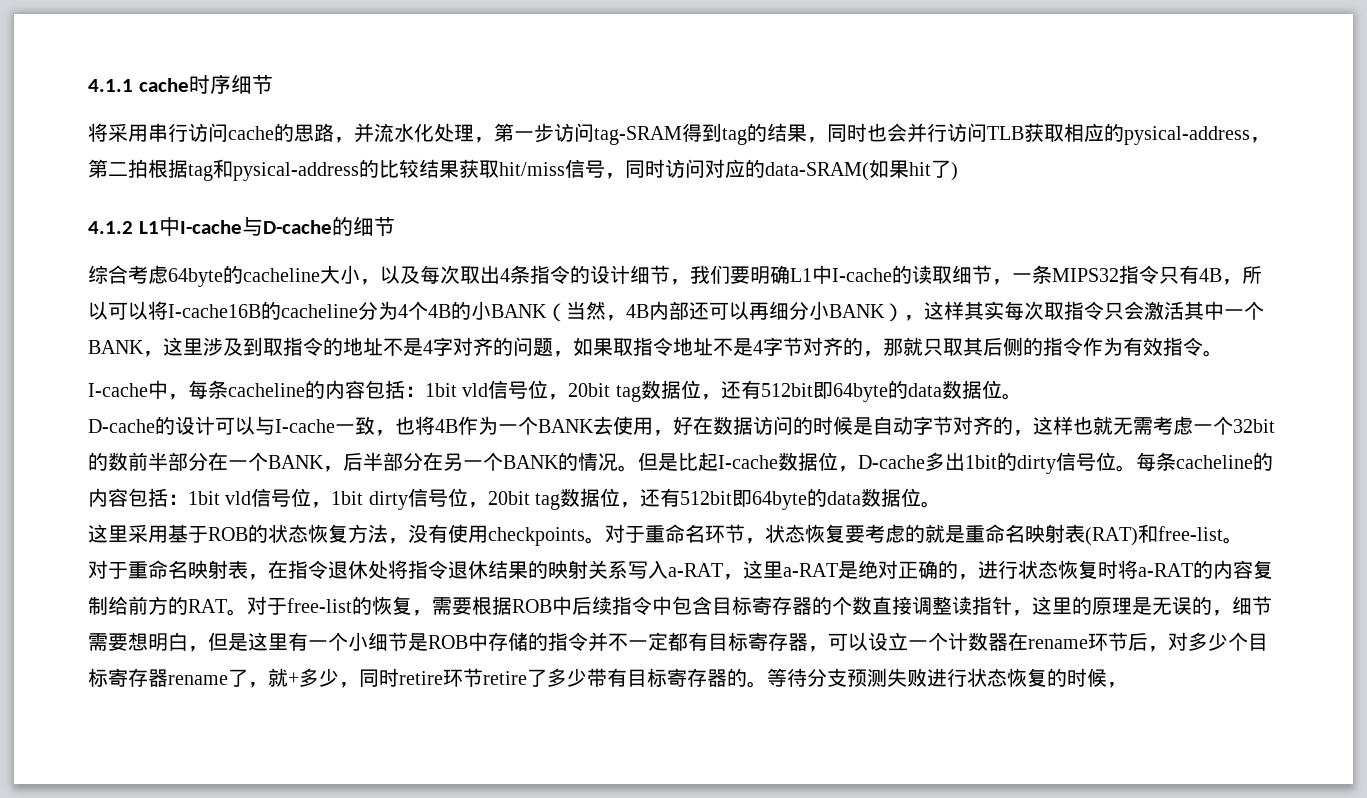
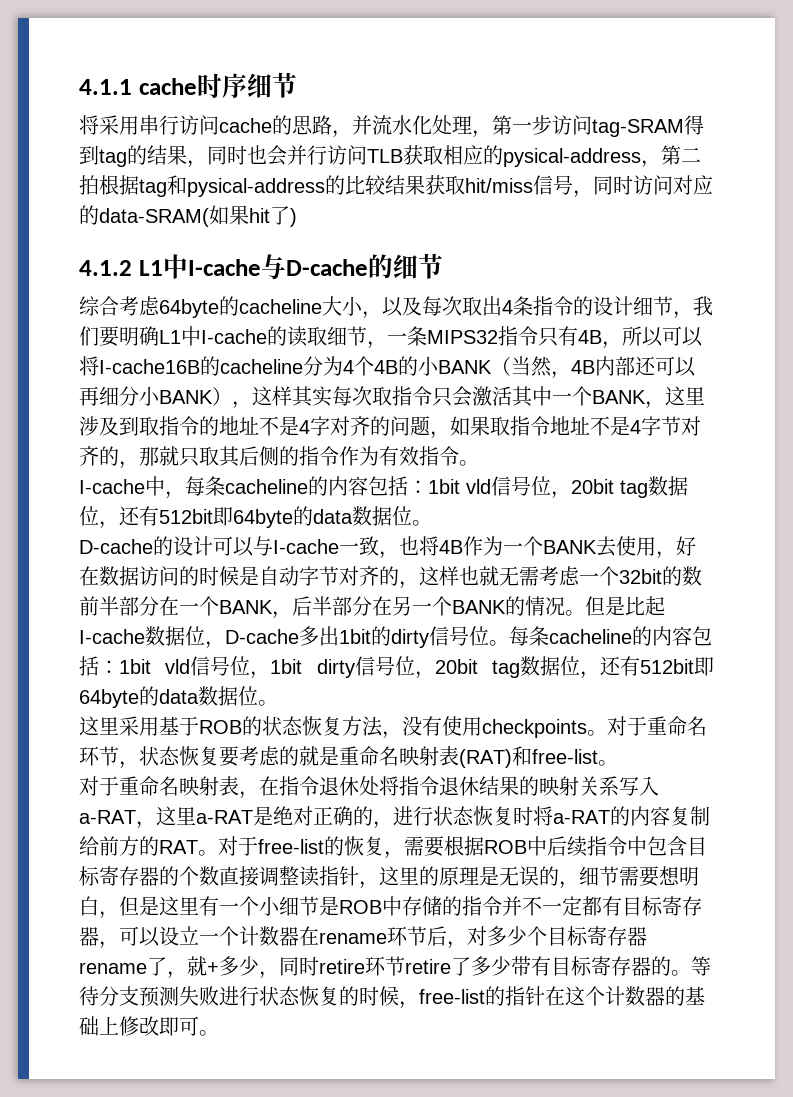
(1127, 685) none -> [419,986,705,1006] [79,1016,219,1036] free-list的指针在这个计数器的基础上修改即可。

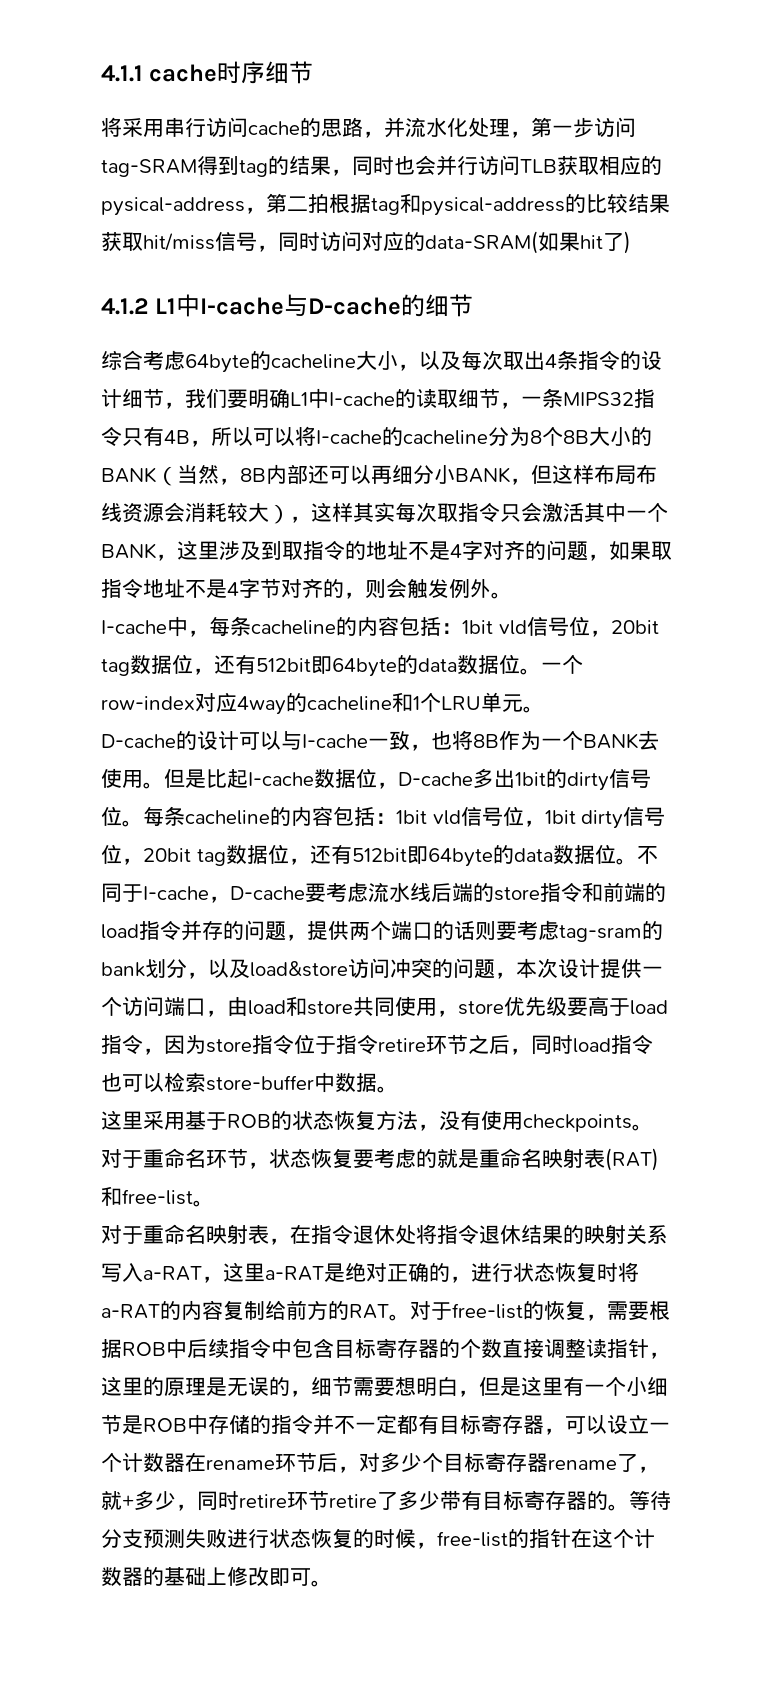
[99,359,200,374] I-cache16B -> [316,430,382,444] I-cache
[343,356,439,376] 4个4B的小 -> [530,427,652,446] 8个8B大小的
[571,360,595,374] 4B -> [240,468,266,482] 8B
(213, 397) none -> [510,464,657,485] [101,502,269,523] ，但这样布局布线资源会消耗较大
[139,446,459,467] 那就只取其后侧的指令作为有效指令 -> [365,578,491,599] 则会触发例外
(432, 523) none -> [541,655,583,674] [101,692,544,715] 一个row-index对应4way的cacheline和1个LRU单元。
[439,540,463,554] 4B -> [473,734,499,748] 8B
[656,536,696,559] [79,566,702,589] [79,596,565,619] ，好在数据访问的时候是自动字节对齐的，这样也就无需考虑一个32bit的数前半部分在一个BANK，后半部分在另一个BANK的情况 -> (143, 779) none
(278, 703) none -> [636,846,658,864] [101,882,666,903] [101,920,663,942] [101,958,663,979] [101,996,668,1017] [101,1034,653,1055] [101,1072,398,1093] 不同于I-cache，D-cache要考虑流水线后端的store指令和前端的load指令并存的问题，提供两个端口的话则要考虑tag-sram的bank划分，以及load&store访问冲突的问题，本次设计提供一个访问端口，由load和store共同使用，store优先级要高于load指令，因为store指令位于指令retire环节之后，同时load指令也可以检索store-buffer中数据。

